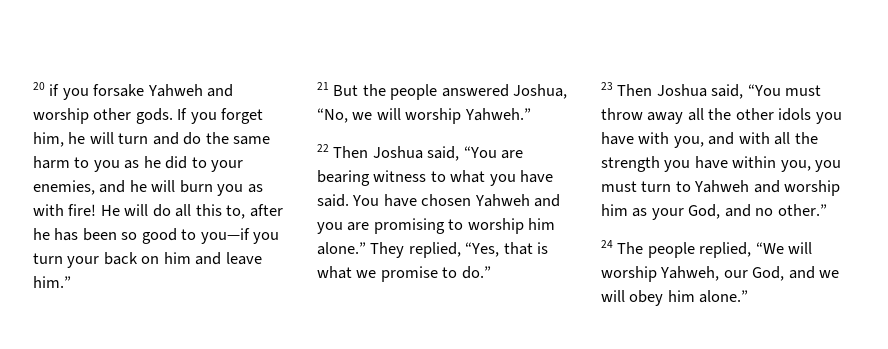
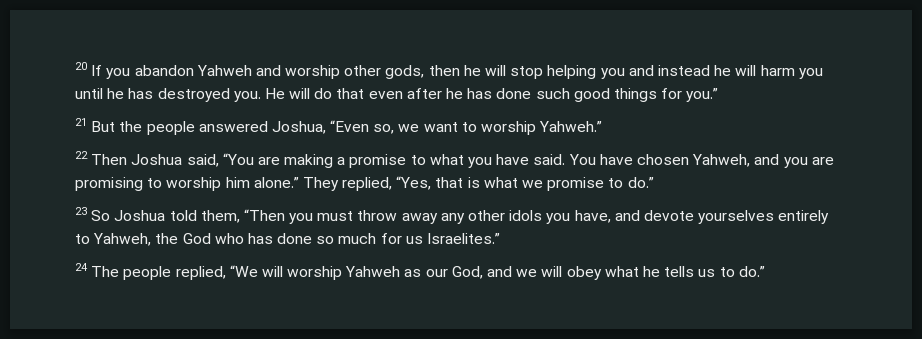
[49,84,145,100] if you forsake -> [91,65,194,79] If you abandon
[135,108,264,124] [33,132,271,147] [33,156,244,172] [33,180,263,196] [33,204,283,219] [33,228,280,244] [33,252,262,268] [33,276,71,288] gods. If you forget him, he will turn and do the same harm to you as he did to your enemies, and he will burn you as with fire! He will do all this to, after he has been so good to you—if you turn your back on him and leave him.” -> [385,65,823,79] [75,88,719,102] gods, then he will stop helping you and instead he will harm you until he has destroyed you. He will do that even after he has done such good things for you.”
[317,108,401,123] “No, we will -> [330,120,477,134] “Even so, we want to
[317,170,427,186] bearing witness -> [284,154,407,168] making a promise
[474,194,530,207] Yahweh -> [692,154,751,167] Yahweh,
[617,84,781,99] Then Joshua said, “You -> [91,209,314,224] So Joshua told them, “Then you
[687,108,732,121] all the -> [440,213,465,224] any
[601,132,818,148] [601,156,842,172] [601,180,841,196] [601,204,827,220] have with you, and with all the strength you have within you, you must turn to Yahweh and worship him as your God, and no other.” -> [574,210,830,224] [75,233,501,246] have, and devote yourselves entirely to Yahweh, the God who has done so much for us Israelites.”
[660,266,720,281] Yahweh, -> [345,266,422,277] Yahweh as
[667,290,749,303] him alone.” -> [604,266,765,277] what he tells us to do.”

